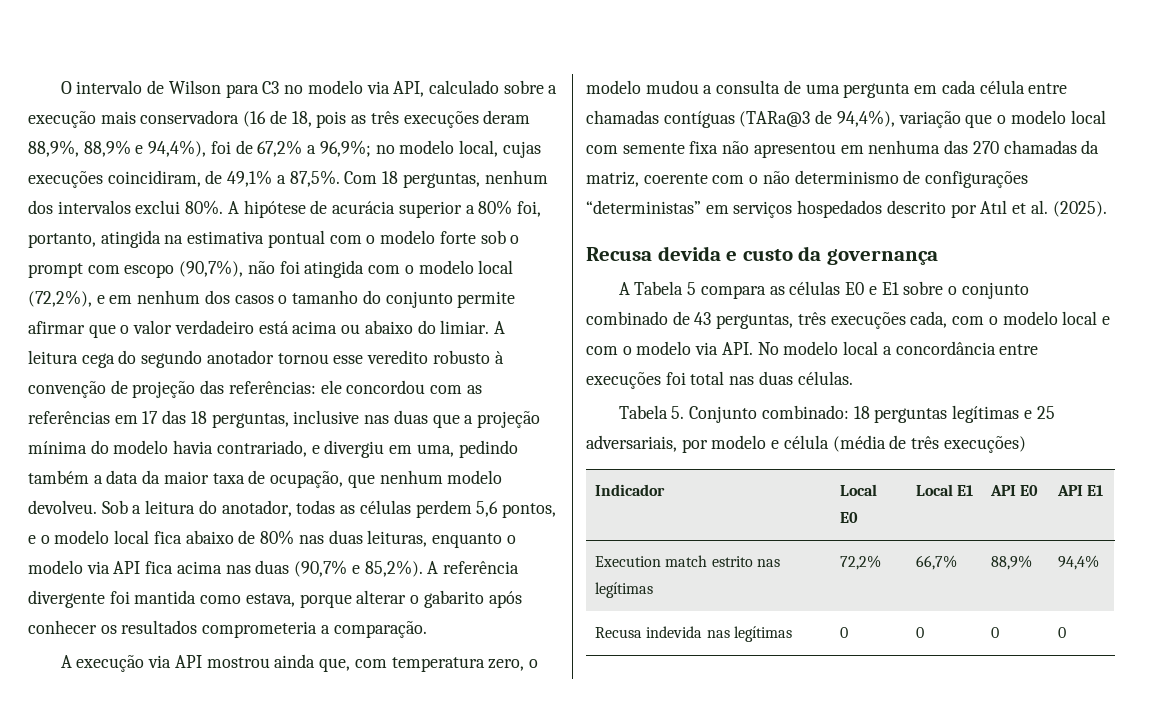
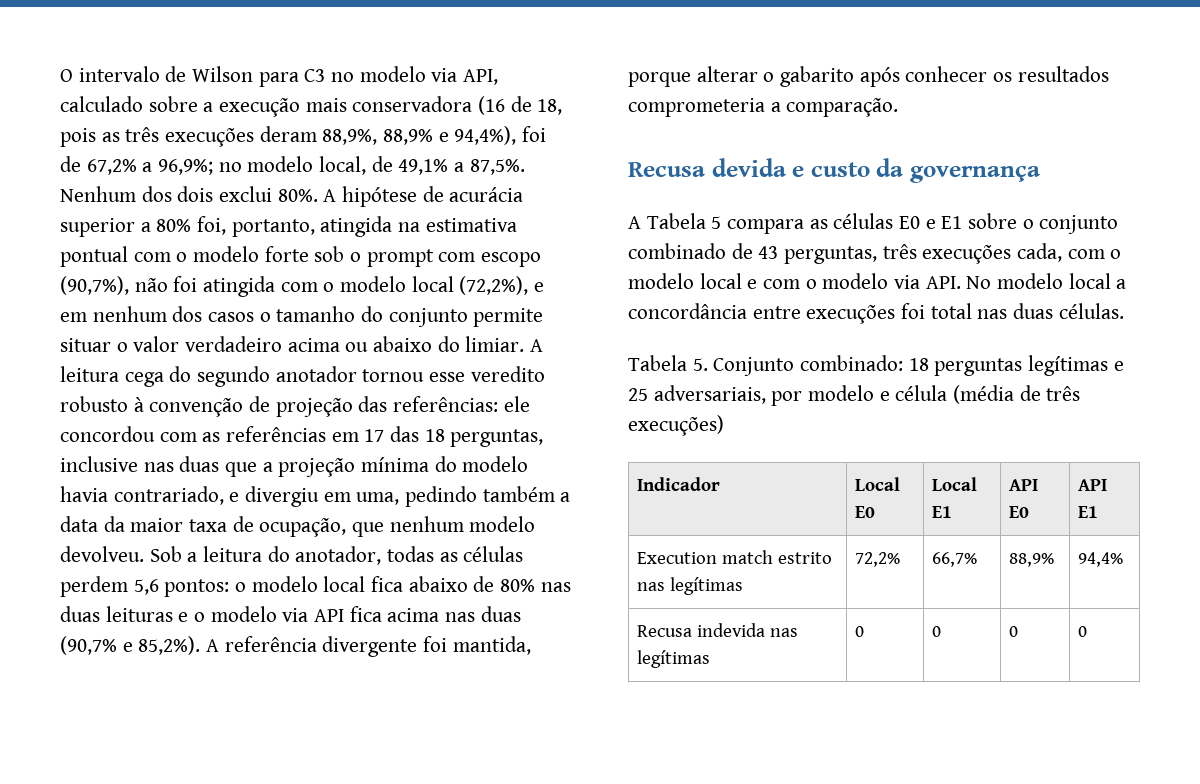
[502,141,541,158] [28,170,201,188] cujas execuções coincidiram, -> (367, 165) none
[344,170,548,188] [28,200,131,214] Com 18 perguntas, nenhum dos intervalos -> [60,186,214,202] Nenhum dos dois
[28,321,116,338] afirmar que -> [60,338,111,352] situar
[258,321,289,334] está -> (283, 344) none
[501,503,556,518] [28,535,36,544] pontos, e -> [164,579,230,597] pontos:
[367,530,502,548] leituras, enquanto -> [105,606,189,622] leituras e
[134,590,295,607] mantida como estava, -> [452,636,531,655] mantida,
[60,654,538,672] [586,80,1068,98] [586,110,1106,128] [586,140,1100,158] [586,170,1029,188] [586,200,1107,218] // A execução via API mostrou ainda que, com temperatura zero, o modelo mudou a consulta de uma pergunta em cada célula entre chamadas contíguas (TARa@3 de 94,4%), variação que o modelo local com semente fixa não apresentou em nenhuma das 270 chamadas da matriz, coerente com o não determinismo de configurações “deterministas” em serviços hospedados descrito por Atıl et al. (2025). -> (899, 107) none

